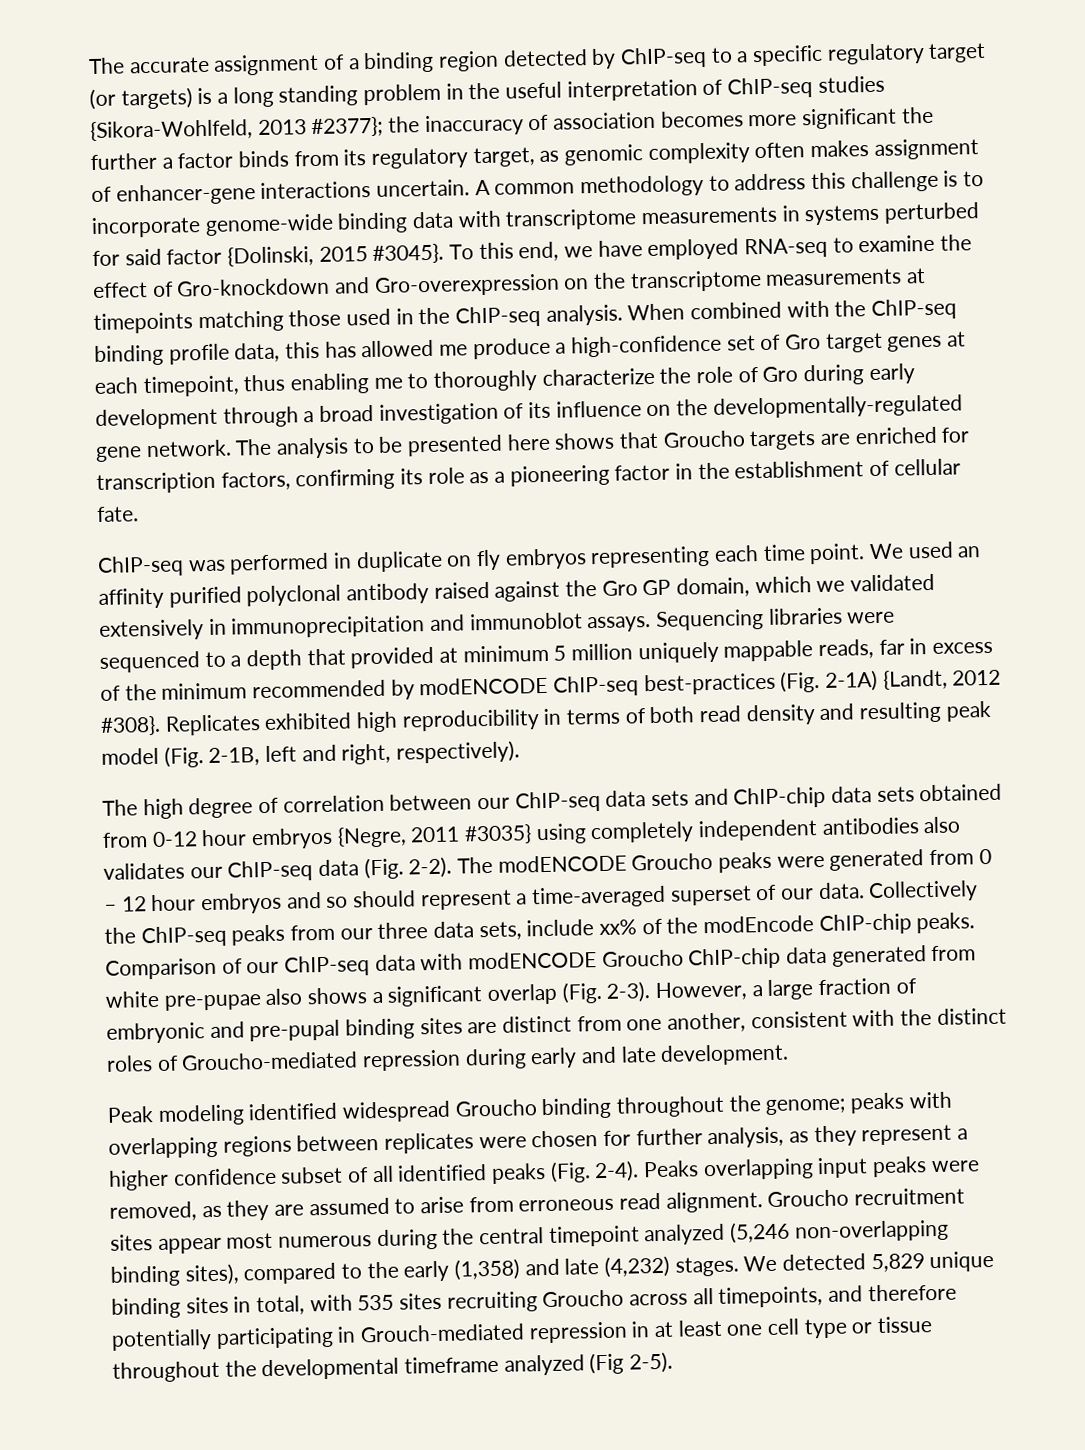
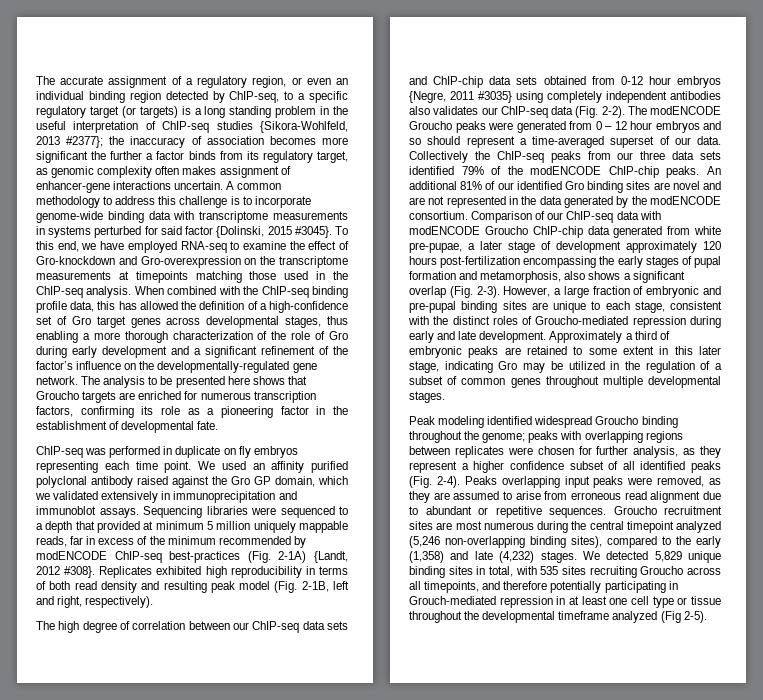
(360, 64) none -> [197,76,349,88] [36,91,84,100] regulatory region, or even an individual
[620,46,708,69] ChIP-seq -> [229,91,280,103] ChIP-seq,
[439,337,551,360] me produce -> [181,301,258,310] the definition of
[946,331,967,347] [94,367,655,398] at each timepoint, thus enabling me to thoroughly characterize -> [166,316,348,328] [36,331,268,343] across developmental stages, thus enabling a more thorough characterization of
[222,401,552,428] through a broad investigation of its -> [171,346,348,358] [36,361,73,370] and a significant refinement of the factor’s
(970, 435) none -> [200,392,251,400] numerous
[893,458,961,476] cellular -> [121,421,195,433] developmental
[478,915,815,941] sets, include xx% of the modEncode -> [700,151,721,160] [409,166,602,175] sets identified 79% of the modENCODE
(976, 923) none -> [707,166,721,175] [409,181,721,193] [409,196,721,208] [409,211,468,220] An additional 81% of our identified Gro binding sites are novel and are not represented in the data generated by the modENCODE consortium.
[163,994,262,1011] pre-pupae -> [409,241,721,253] [409,256,721,268] [409,271,562,283] pre-pupae, a later stage of development approximately 120 hours post-fertilization encompassing the early stages of pupal formation and metamorphosis,
[502,1012,747,1033] distinct from one another, -> [553,301,665,313] unique to each stage,
(790, 1054) none -> [549,331,670,343] [409,346,721,358] [409,361,722,373] [409,376,721,388] [409,391,445,403] Approximately a third of embryonic peaks are retained to some extent in this later stage, indicating Gro may be utilized in the regulation of a subset of common genes throughout multiple developmental stages.
[665,1191,763,1213] alignment. -> [650,491,721,503] [409,506,606,518] alignment due to abundant or repetitive sequences.
[157,1237,222,1255] appear -> [436,522,453,530] are

